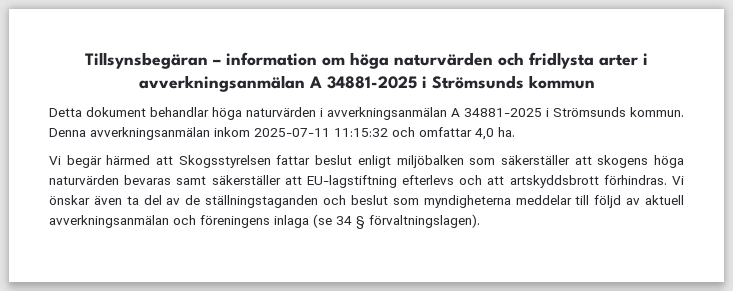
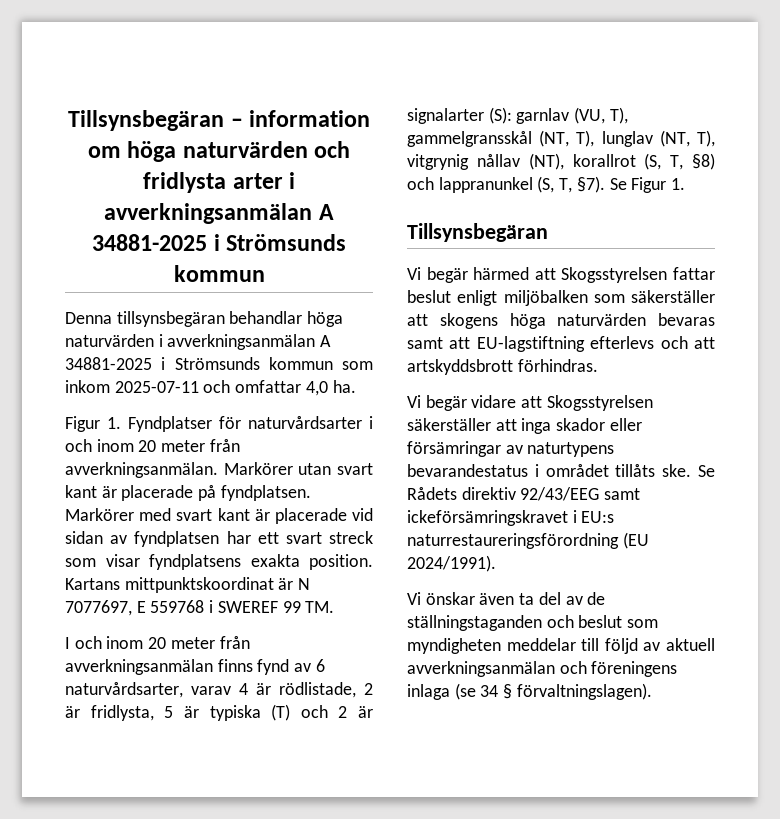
[49,107,146,117] Detta dokument -> [65,311,225,327] Denna tillsynsbegäran
[630,107,684,117] [49,127,210,140] kommun. Denna avverkningsanmälan -> [268,357,373,370] kommun som
[334,128,388,137] 11:15:32 -> (199, 387) none
(515, 132) none -> [65,416,373,432] [65,439,240,452] [65,462,373,478] [65,485,311,501] [65,508,373,524] [65,531,373,547] [65,554,373,570] [65,577,311,593] [65,600,335,616] [65,636,250,649] [65,659,325,675] [65,682,373,698] [65,704,373,721] [407,107,628,124] [407,130,715,147] [407,153,715,170] [407,176,686,193] [407,223,548,242] // Figur 1. Fyndplatser för naturvårdsarter i och inom 20 meter från avverkningsanmälan. Markörer utan svart kant är placerade på fyndplatsen. Markörer med svart kant är placerade vid sidan av fyndplatsen har ett svart streck som visar fyndplatsens exakta position. Kartans mittpunktskoordinat är N 7077697, E 559768 i SWEREF 99 TM. // I och inom 20 meter från avverkningsanmälan finns fynd av 6 naturvårdsarter, varav 4 är rödlistade, 2 är fridlysta, 5 är typiska (T) och 2 är signalarter (S): garnlav (VU, T), gammelgransskål (NT, T), lunglav (NT, T), vitgrynig nållav (NT), korallrot (S, T, §8) och lappranunkel (S, T, §7). Se Figur 1. // Tillsynsbegäran
[211,175,281,185] säkerställer -> (443, 343) none
(667, 180) none -> [407,395,653,411] [407,418,642,434] [407,441,615,457] [407,464,715,477] [407,487,641,501] [407,510,615,526] [407,532,649,549] [407,555,496,572] // Vi begär vidare att Skogsstyrelsen säkerställer att inga skador eller försämringar av naturtypens bevarandestatus i området tillåts ske. Se Rådets direktiv 92/43/EEG samt ickeförsämringskravet i EU:s naturrestaureringsförordning (EU 2024/1991). //
[423,195,511,208] myndigheterna -> [407,638,501,654] myndigheten

